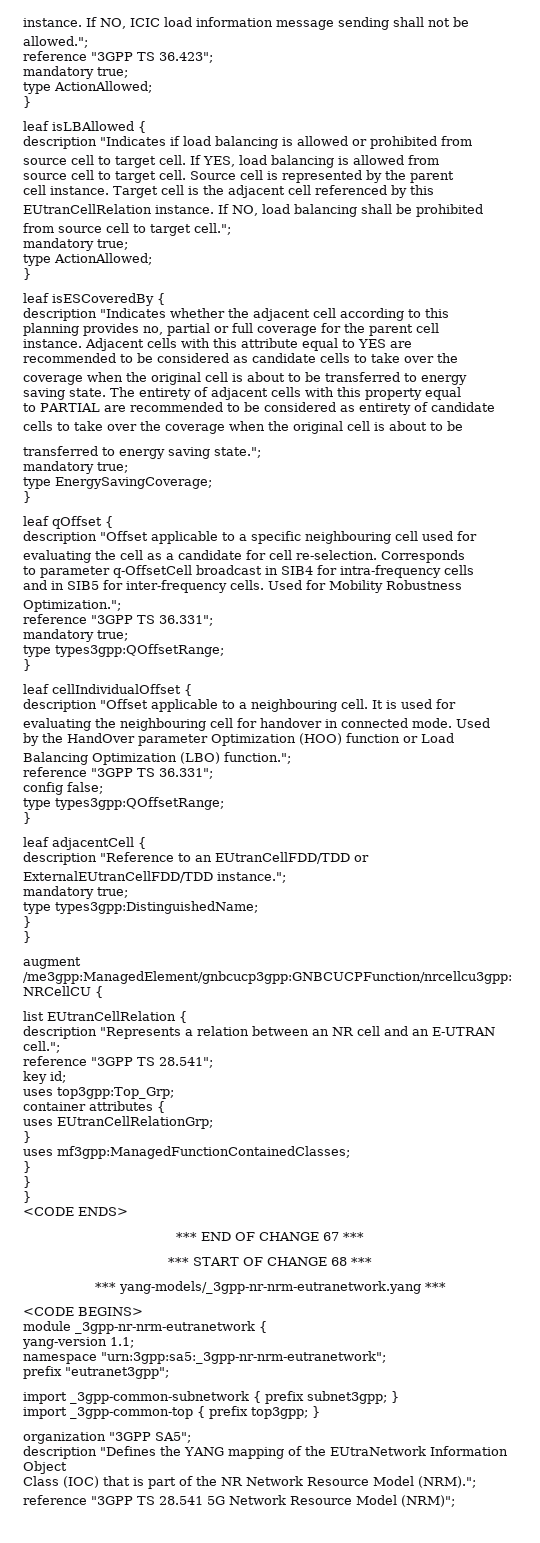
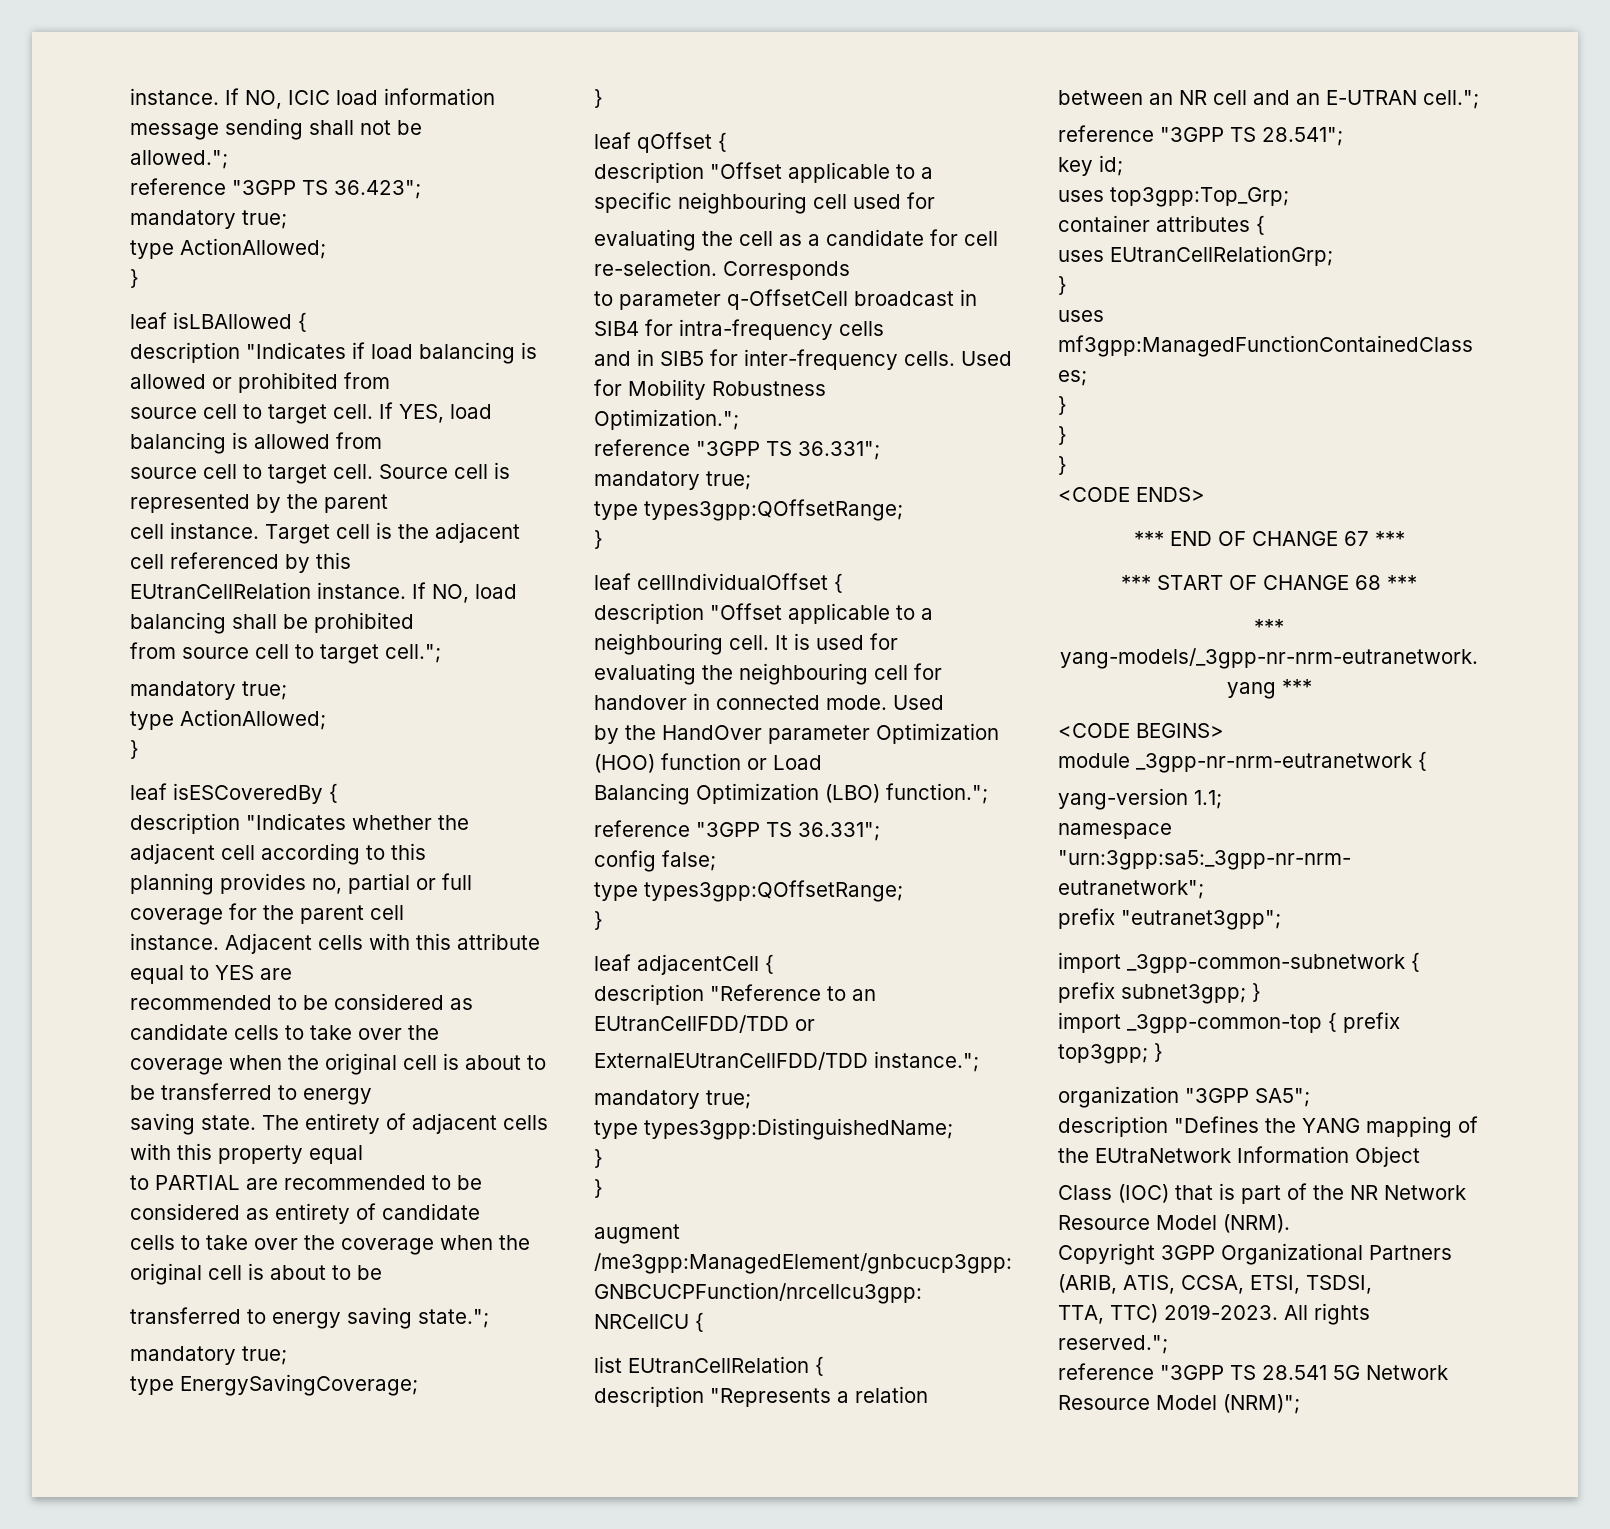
[418,1476,476,1488] (NRM)."; -> [1223,1214,1290,1233] [1058,1243,1452,1265] [1058,1274,1372,1294] [1058,1303,1370,1325] [1058,1335,1168,1354] (NRM). // Copyright 3GPP Organizational Partners (ARIB, ATIS, CCSA, ETSI, TSDSI, // TTA, TTC) 2019-2023. All rights reserved.";

